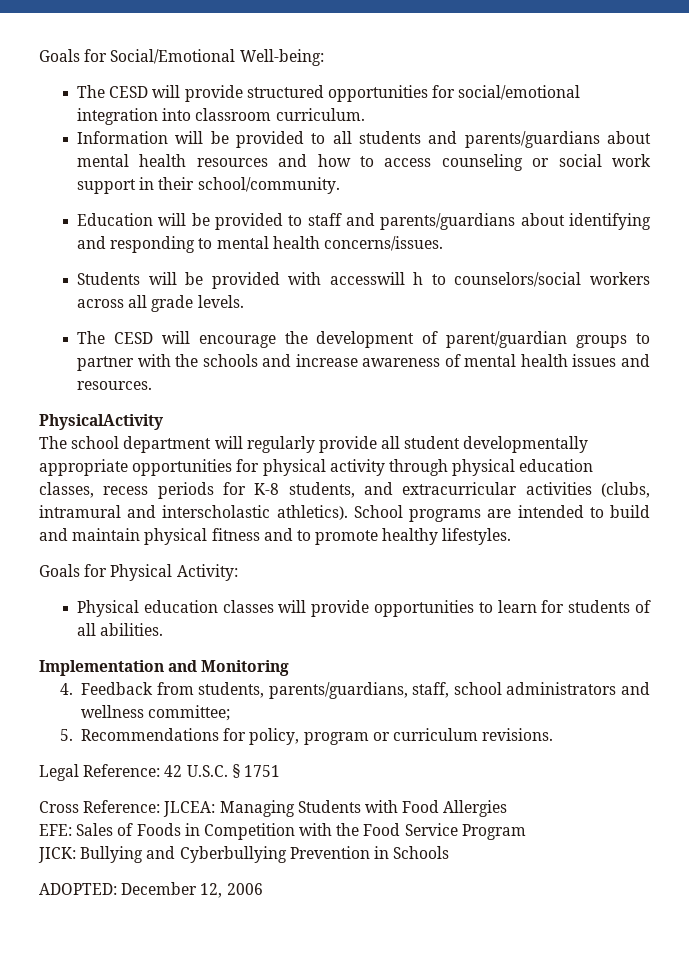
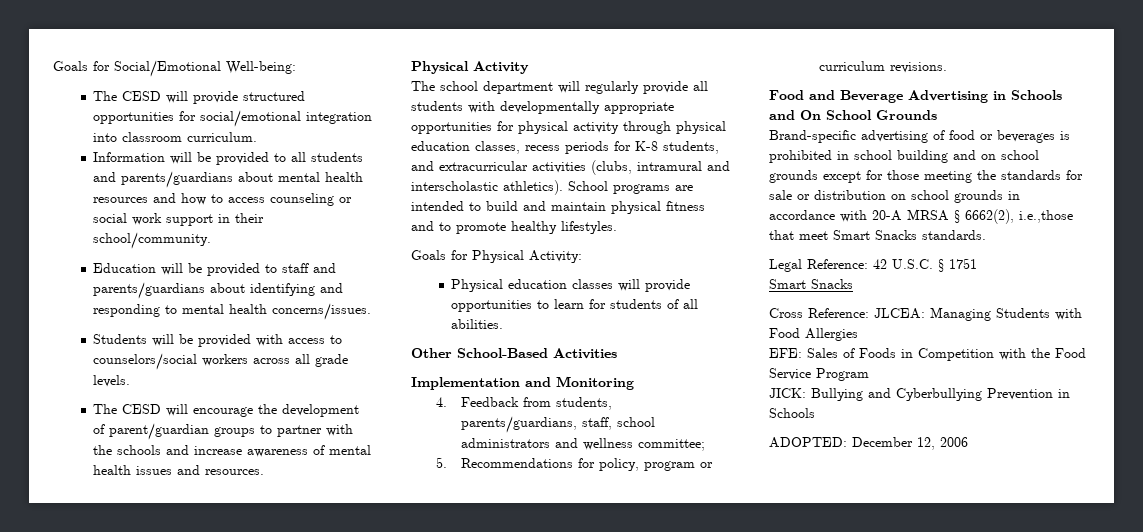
[329,272,424,285] accesswill h -> [288,338,326,344] access
[39,414,163,430] PhysicalActivity -> [411,61,529,74] Physical Activity
[404,436,461,449] student -> [411,101,495,113] students with
(164, 629) none -> [411,348,617,359] // Other School-Based Activities
(554, 734) none -> [769,90,1062,103] [769,110,937,120] [769,130,1070,143] [769,150,1039,163] [769,170,1083,183] [769,190,1020,203] [769,209,1073,224] [769,230,986,240] // Food and Beverage Advertising in Schools and On School Grounds // Brand-specific advertising of food or beverages is prohibited in school building and on school grounds except for those meeting the standards for sale or distribution on school grounds in accordance with 20-A MRSA § 6662(2), i.e.,those that meet Smart Snacks standards.
(280, 771) none -> [769,279,853,289] // Smart Snacks

